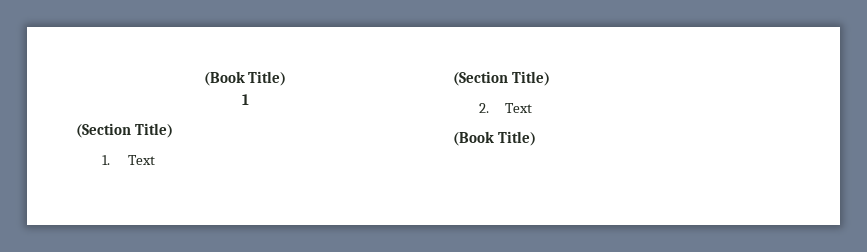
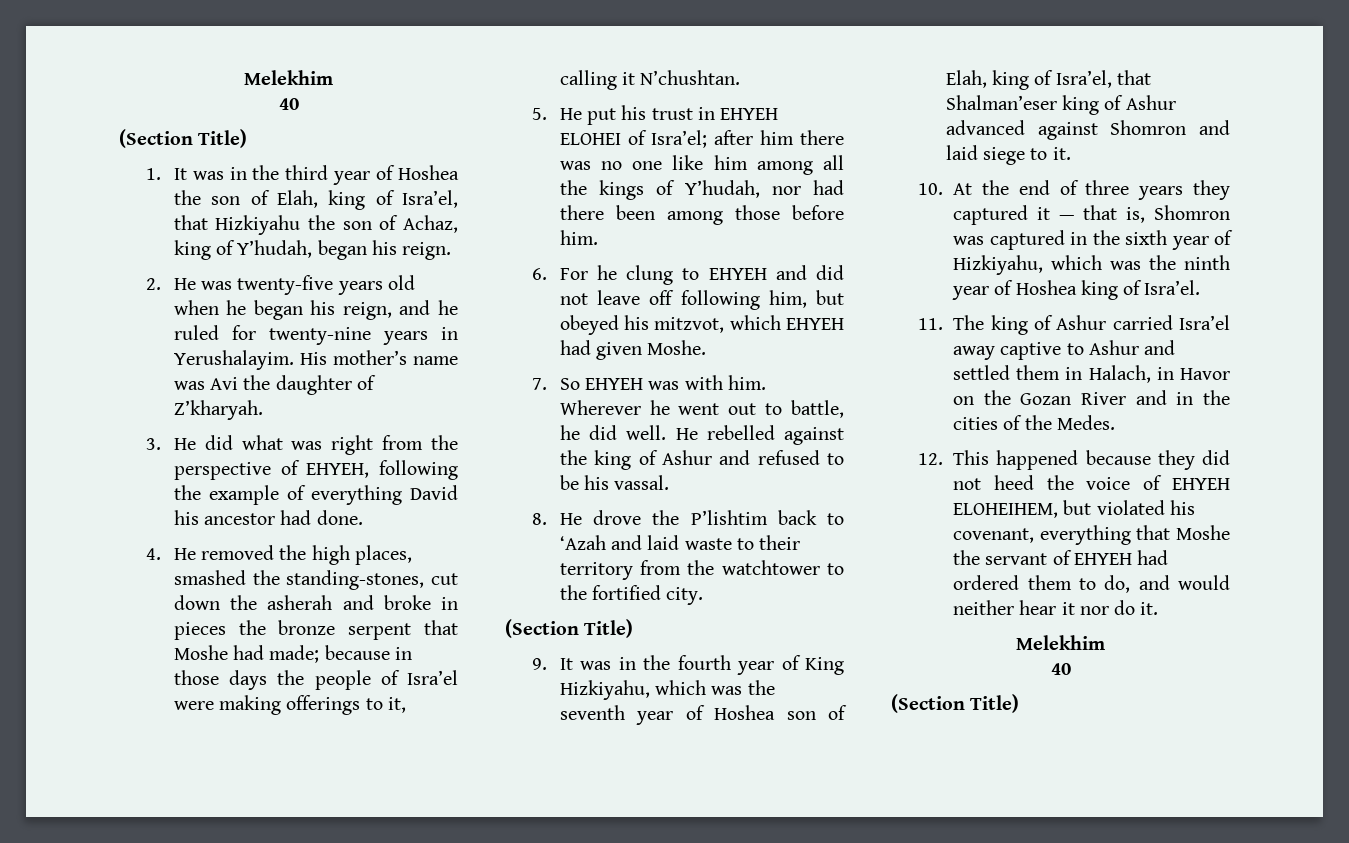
[203,71,287,86] [241,94,249,105] (Book Title) // 1 -> [244,70,333,85] [278,98,299,110] Melekhim // 40
[127,155,155,165] [453,71,550,86] [478,103,532,113] [453,131,494,146] Text // (Section Title) // 2. Text // (Book -> [173,165,459,185] [173,190,458,210] [173,215,458,235] [173,240,452,260] [146,275,415,295] [173,300,458,320] [173,325,458,345] [173,350,458,370] [173,375,376,395] [173,400,263,420] [146,435,458,455] [173,460,458,480] [173,485,458,505] [173,510,363,525] [146,545,412,565] [173,570,459,590] [173,595,458,610] [173,620,458,640] [173,645,412,663] [173,670,458,690] [173,695,406,715] [559,70,741,90] [532,105,779,125] [559,130,844,148] [559,155,844,175] [559,180,844,200] [559,205,844,225] [559,230,598,245] [532,265,844,285] [559,290,844,310] [559,315,844,335] [559,340,707,360] [532,375,766,390] [559,400,844,418] [559,425,844,445] [559,450,844,470] [559,475,670,490] [532,510,844,525] [559,535,801,550] [559,560,844,580] [559,585,704,605] [505,619,634,638] [532,655,844,675] [559,680,775,700] [559,705,847,725] [945,70,1151,90] [945,95,1176,115] [945,120,1230,140] [945,145,1071,165] [918,180,1230,200] [953,205,1230,225] [953,230,1233,250] [953,255,1230,275] [952,280,1201,300] [918,315,1230,335] [953,340,1176,360] [953,365,1230,383] [953,390,1230,405] [953,415,1115,430] [918,450,1230,470] [953,475,1230,490] [953,500,1195,518] [953,525,1230,545] [953,550,1169,565] [953,575,1230,593] [953,600,1159,615] [1016,635,1105,650] [1050,663,1071,675] [891,694,965,713] It was in the third year of Hoshea the son of Elah, king of Isra’el, that Hizkiyahu the son of Achaz, king of Y’hudah, began his reign. // 2. He was twenty-five years old when he began his reign, and he ruled for twenty-nine years in Yerushalayim. His mother’s name was Avi the daughter of Z’kharyah. // 3. He did what was right from the perspective of EHYEH, following the example of everything David his ancestor had done. // 4. He removed the high places, smashed the standing-stones, cut down the asherah and broke in pieces the bronze serpent that Moshe had made; because in those days the people of Isra’el were making offerings to it, calling it N’chushtan. // 5. He put his trust in EHYEH ELOHEI of Isra’el; after him there was no one like him among all the kings of Y’hudah, nor had there been among those before him. // 6. For he clung to EHYEH and did not leave off following him, but obeyed his mitzvot, which EHYEH had given Moshe. // 7. So EHYEH was with him. Wherever he went out to battle, he did well. He rebelled against the king of Ashur and refused to be his vassal. // 8. He drove the P’lishtim back to ‘Azah and laid waste to their territory from the watchtower to the fortified city. // (Section Title) // 9. It was in the fourth year of King Hizkiyahu, which was the seventh year of Hoshea son of Elah, king of Isra’el, that Shalman’eser king of Ashur advanced against Shomron and laid siege to it. // 10. At the end of three years they captured it — that is, Shomron was captured in the sixth year of Hizkiyahu, which was the ninth year of Hoshea king of Isra’el. // 11. The king of Ashur carried Isra’el away captive to Ashur and settled them in Halach, in Havor on the Gozan River and in the cities of the Medes. // 12. This happened because they did not heed the voice of EHYEH ELOHEIHEM, but violated his covenant, everything that Moshe the servant of EHYEH had ordered them to do, and would neither hear it nor do it. // Melekhim // 40 // (Section

